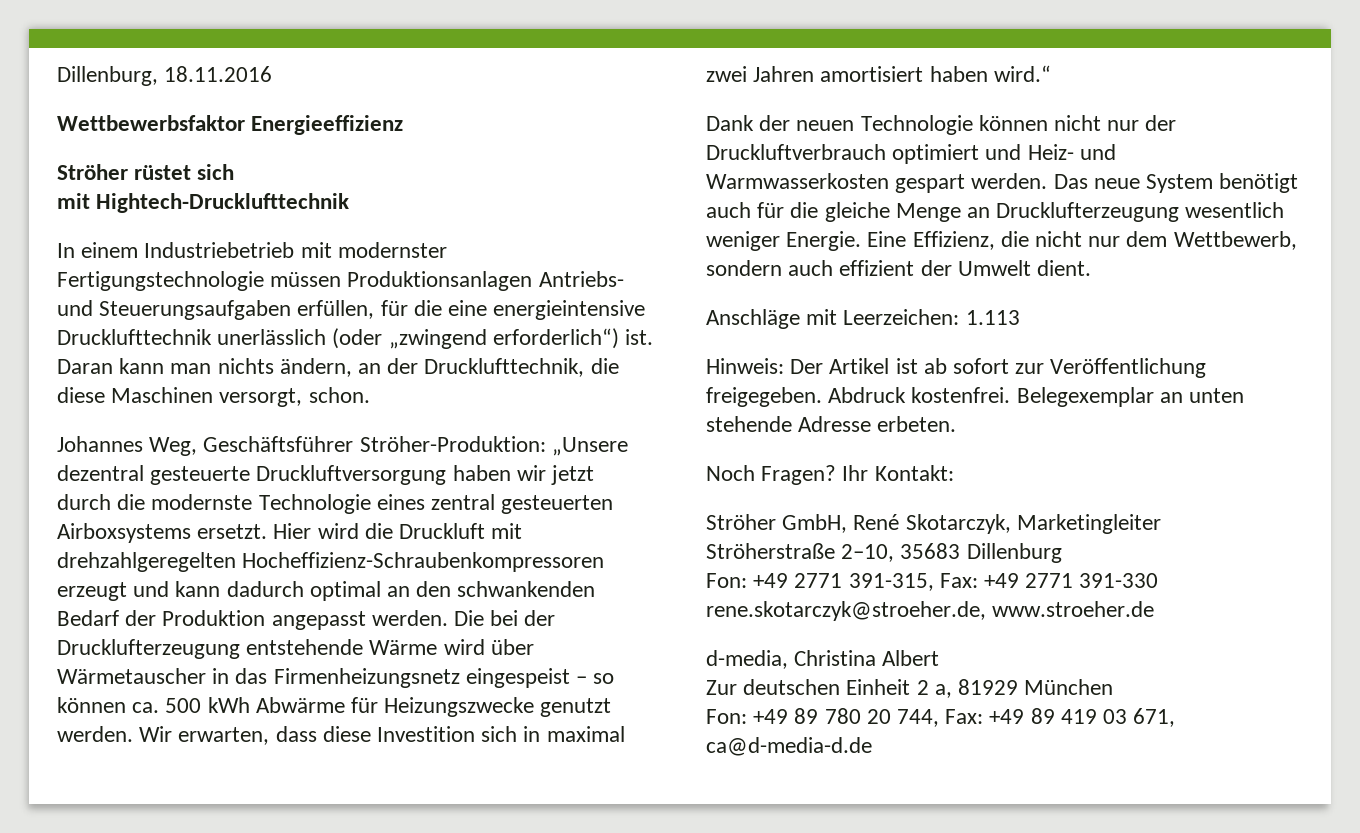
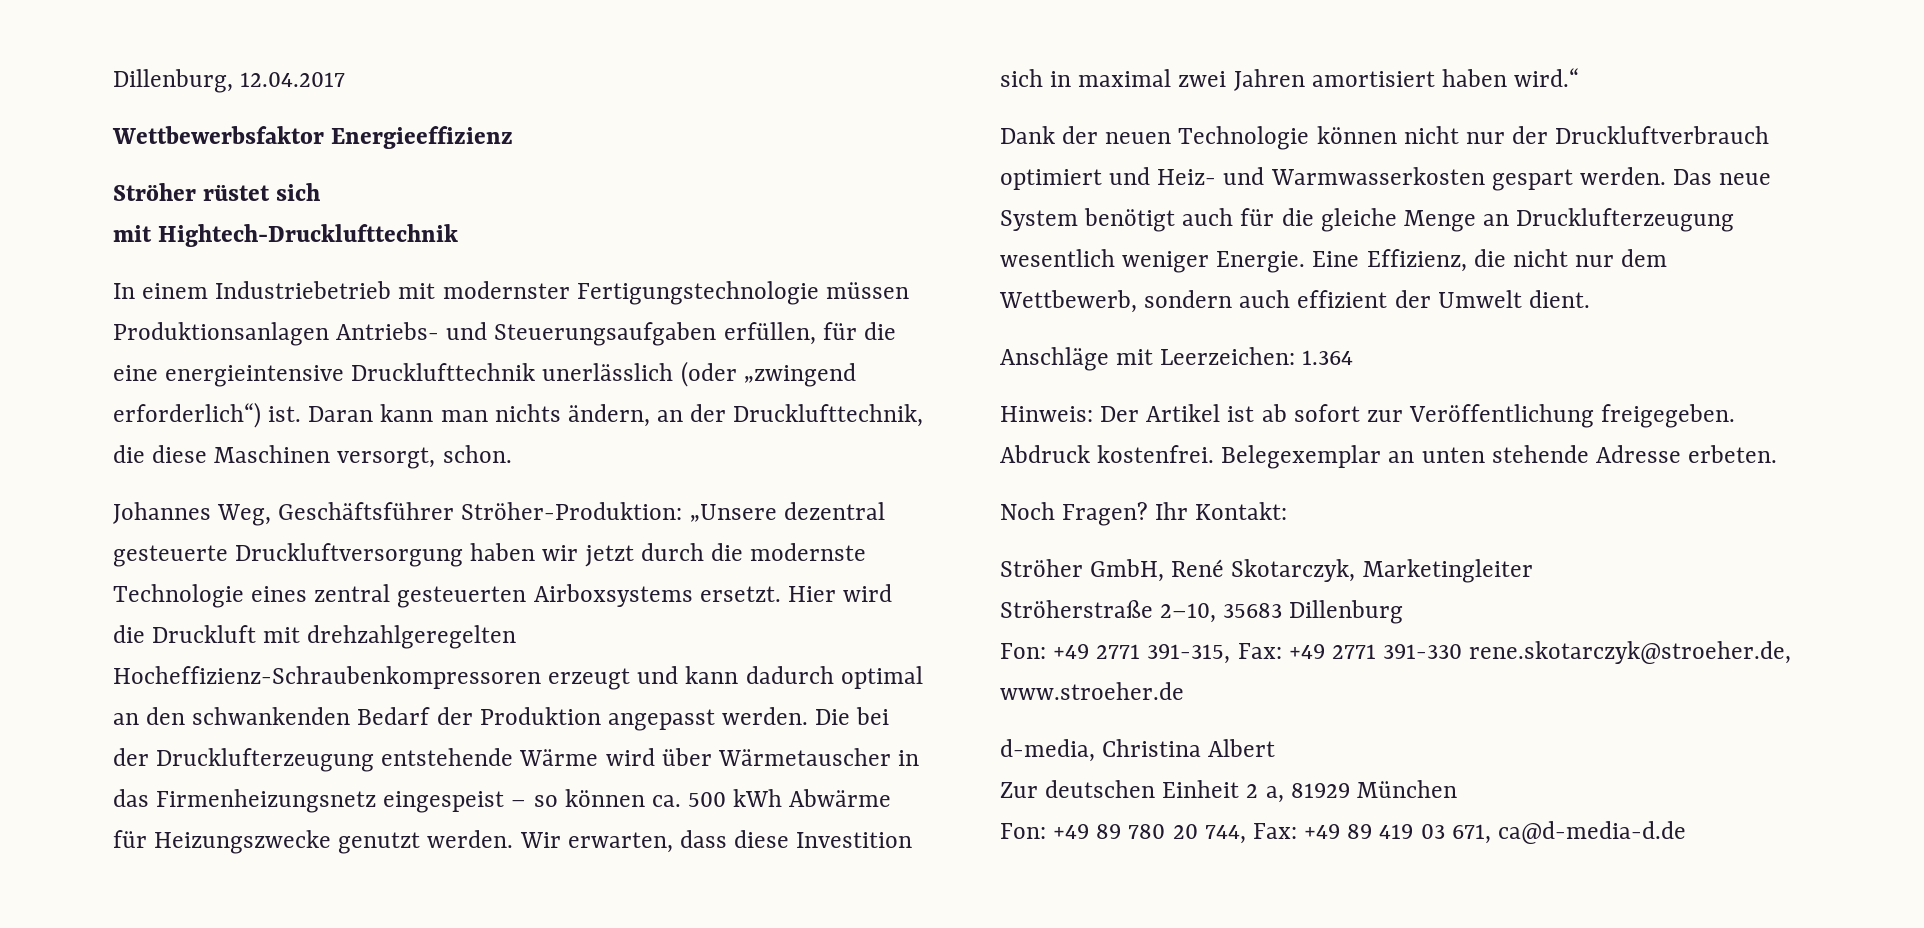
[164,66,273,82] 18.11.2016 -> [240,72,346,87] 12.04.2017
[965,310,1020,325] 1.113 -> [1302,350,1354,365] 1.364

